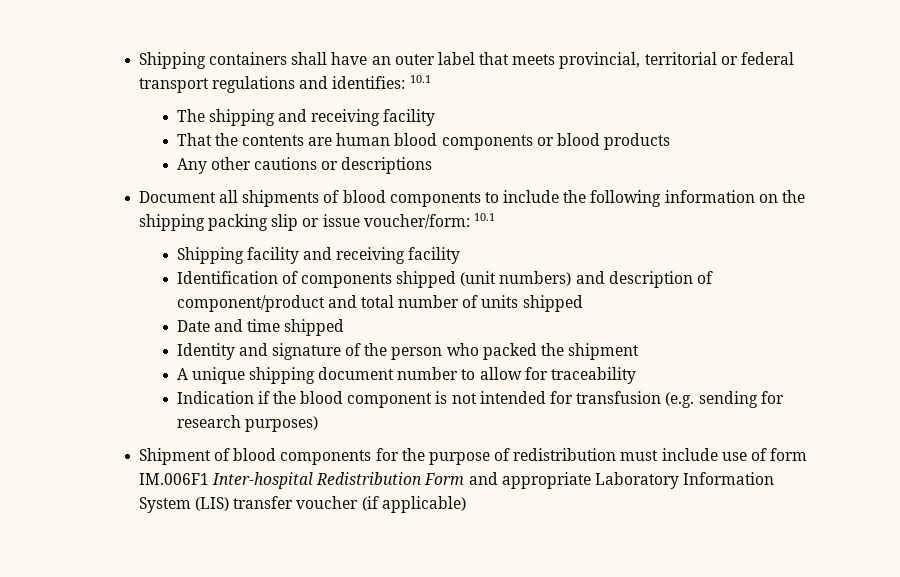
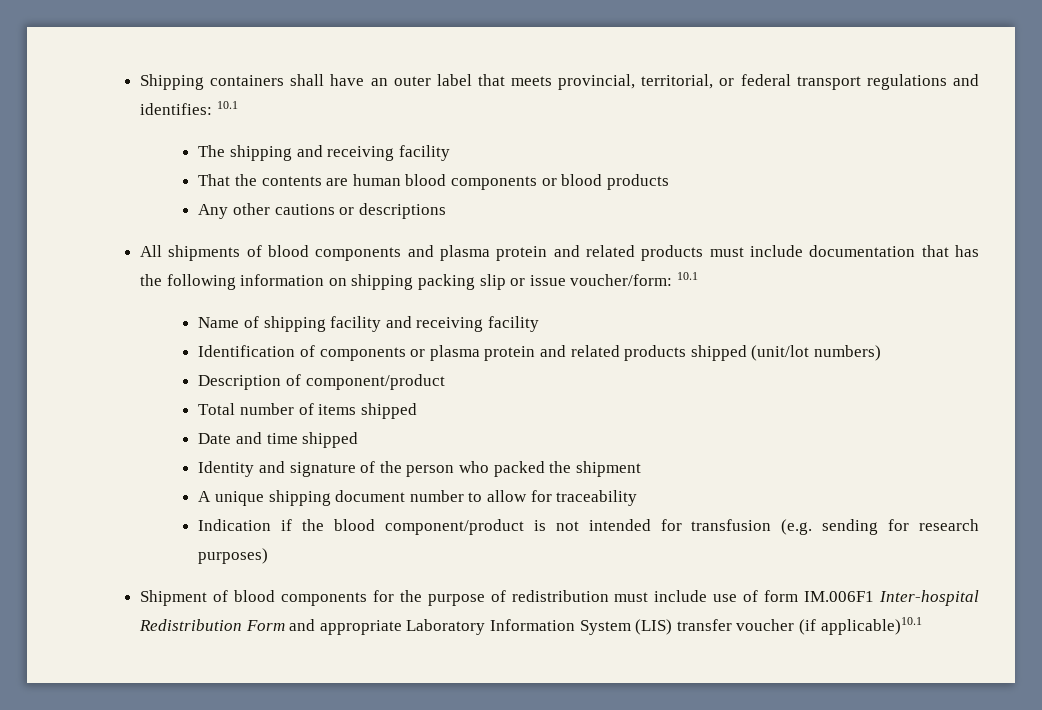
[644,52,717,65] territorial -> [641,74,714,89] territorial,
[138,190,238,203] Document all -> [140,245,163,257] All
[484,190,560,203] to include -> [407,245,979,261] and plasma protein and related products must include documentation that has
[782,190,806,203] the -> (347, 282) none
[176,247,244,264] Shipping -> [198,316,326,332] Name of shipping
[396,271,497,288] shipped (unit -> [410,345,810,361] or plasma protein and related products shipped (unit/lot
[575,271,693,288] and description -> [198,375,282,390] // Description
[327,295,394,308] and total -> [198,403,236,415] // Total
[481,295,519,308] units -> [318,404,357,415] items
[347,393,433,408] component -> [385,519,525,535] component/product
[381,496,466,513] applicable) -> [820,617,922,635] applicable)10.1

